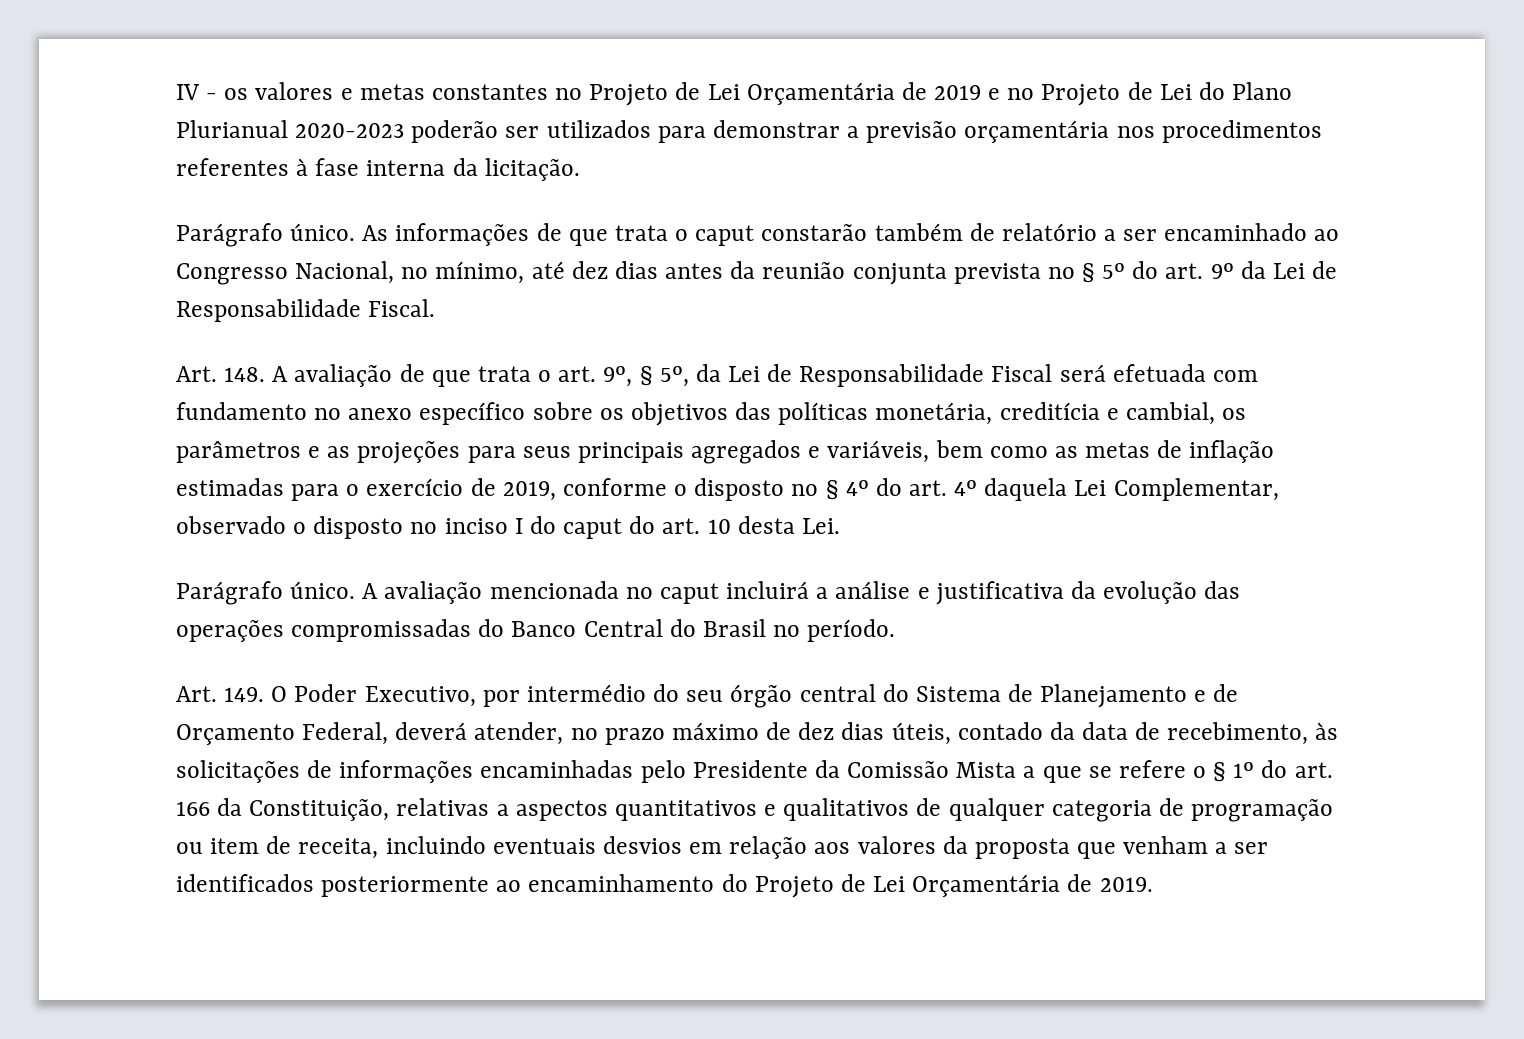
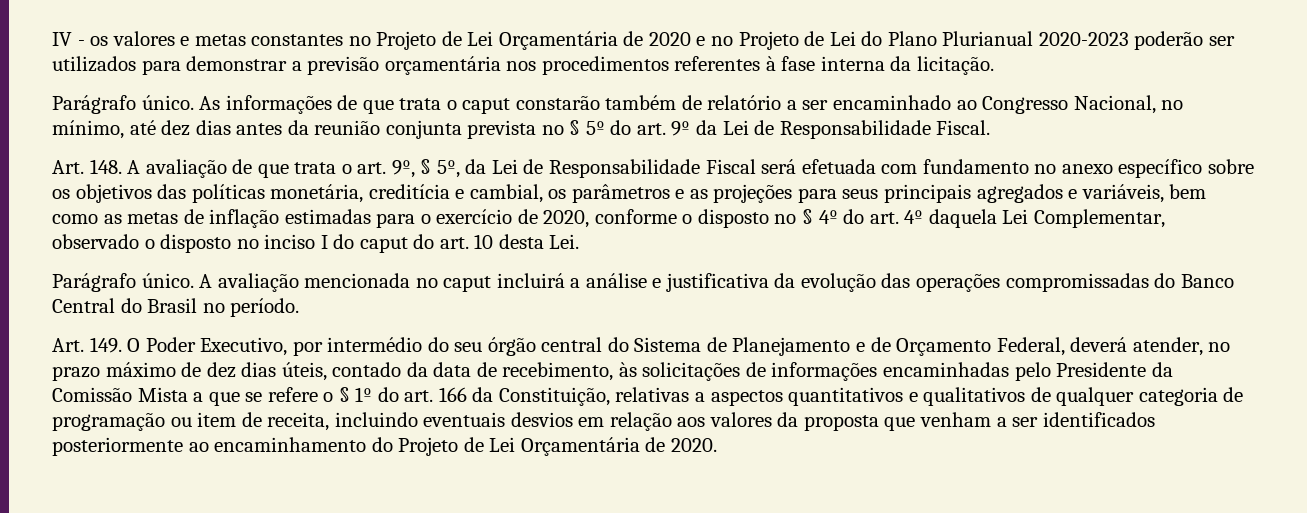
[934,85,982,100] 2019 -> [648,32,691,46] 2020
[502,481,556,501] 2019, -> [543,210,590,228] 2020,
[1099,877,1153,892] 2019. -> [670,438,717,452] 2020.

